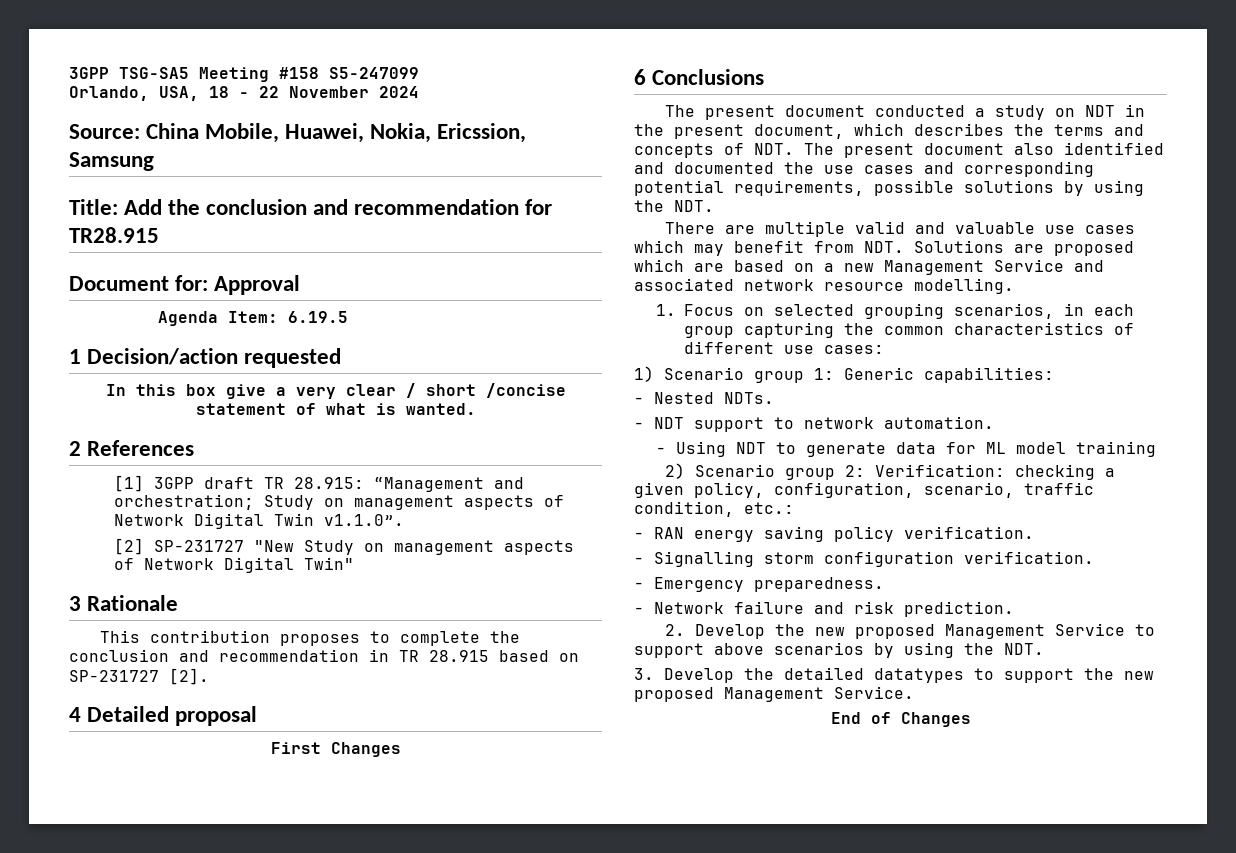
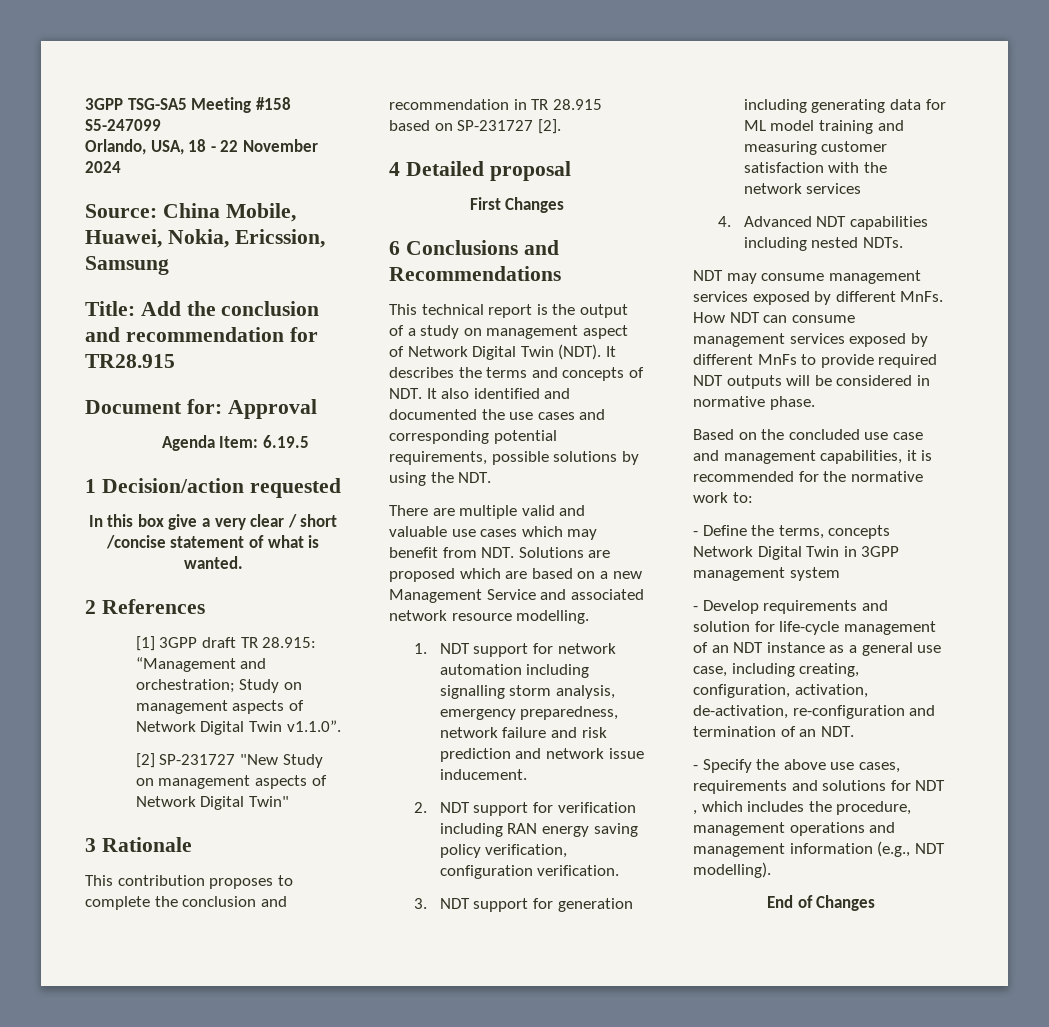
[665,104,1146,120] [634,123,904,139] // The present document conducted a study on NDT in the present document, which -> [523,240,559,255] [389,266,561,281] [389,304,628,318] [389,325,628,339] [389,344,616,360] and Recommendations // This technical report is the output of a study on management aspect of Network Digital Twin (NDT). It
[804,143,1004,158] The present document -> [426,388,437,399] It
[684,303,1135,319] [684,322,1135,338] [684,341,885,354] [634,366,1054,383] [634,392,774,404] [634,416,994,432] [656,441,887,457] Focus on selected grouping scenarios, in each group capturing the common characteristics of different use cases: // 1) Scenario group 1: Generic capabilities: // - Nested NDTs. // - NDT support to network automation. // - Using NDT to generate -> [439,643,616,657] [439,664,590,678] [439,685,615,699] [439,706,619,720] [439,727,607,738] [439,748,644,762] [439,769,527,780] [414,802,636,816] [439,823,638,837] [439,844,568,858] [439,865,620,879] [414,898,633,912] [743,99,886,113] NDT support for network automation including signalling storm analysis, emergency preparedness, network failure and risk prediction and network issue inducement. // 2. NDT support for verification including RAN energy saving policy verification, configuration verification. // 3. NDT support for generation including generating
[665,463,1116,480] [634,482,1094,498] [634,501,794,517] [634,526,1034,542] [634,551,1094,567] [634,577,884,592] [634,601,1014,617] [665,623,1156,639] [634,642,1044,658] [634,667,1154,683] [634,686,914,702] // 2) Scenario group 2: Verification: checking a given policy, configuration, scenario, traffic condition, etc.: // - RAN energy saving policy verification. // - Signalling storm configuration verification. // - Emergency preparedness. // - Network failure and risk prediction. // 2. Develop the new proposed Management Service to support above scenarios by using the NDT. // 3. Develop the detailed datatypes to support the new proposed Management Service. -> [877,120,904,131] [743,141,888,155] [743,162,887,173] [743,183,862,194] [718,216,928,230] [743,237,903,251] [693,270,921,284] [693,291,944,305] [693,312,855,323] [693,333,928,347] [693,354,938,368] [693,375,930,389] [693,396,815,410] [693,429,923,440] [693,450,933,464] [693,471,923,482] [693,492,753,503] [693,525,891,539] [693,546,900,560] [693,567,840,581] [693,600,888,614] [693,621,936,635] [693,642,942,656] [693,663,860,677] [693,684,868,698] [693,705,936,719] [693,726,854,737] [693,759,900,773] [693,780,946,794] [693,801,912,815] [693,822,896,836] [693,841,945,857] [693,862,771,878] and measuring customer satisfaction with the network services // 4. Advanced NDT capabilities including nested NDTs. // NDT may consume management services exposed by different MnFs. How NDT can consume management services exposed by different MnFs to provide required NDT outputs will be considered in normative phase. // Based on the concluded use case and management capabilities, it is recommended for the normative work to: // - Define the terms, concepts Network Digital Twin in 3GPP management system // - Develop requirements and solution for life-cycle management of an NDT instance as a general use case, including creating, configuration, activation, de-activation, re-configuration and termination of an NDT. // - Specify the above use cases, requirements and solutions for NDT , which includes the procedure, management operations and management information (e.g., NDT modelling).

